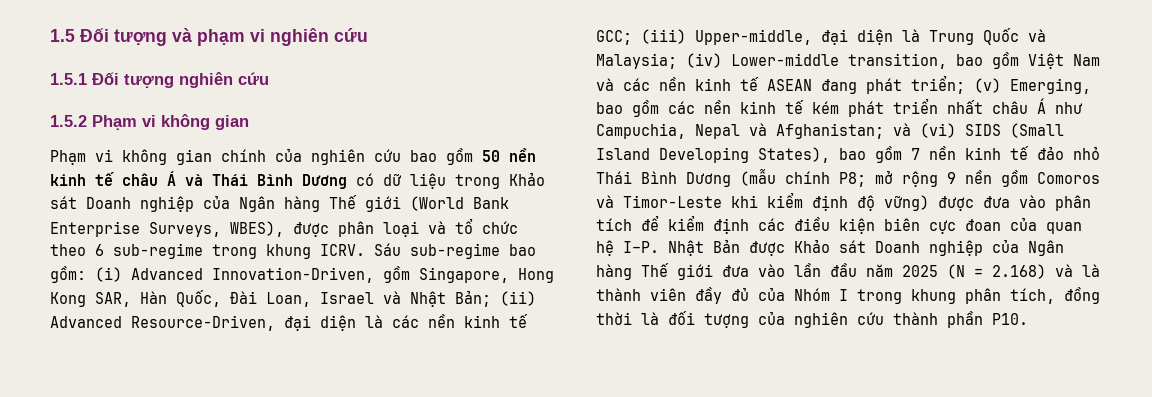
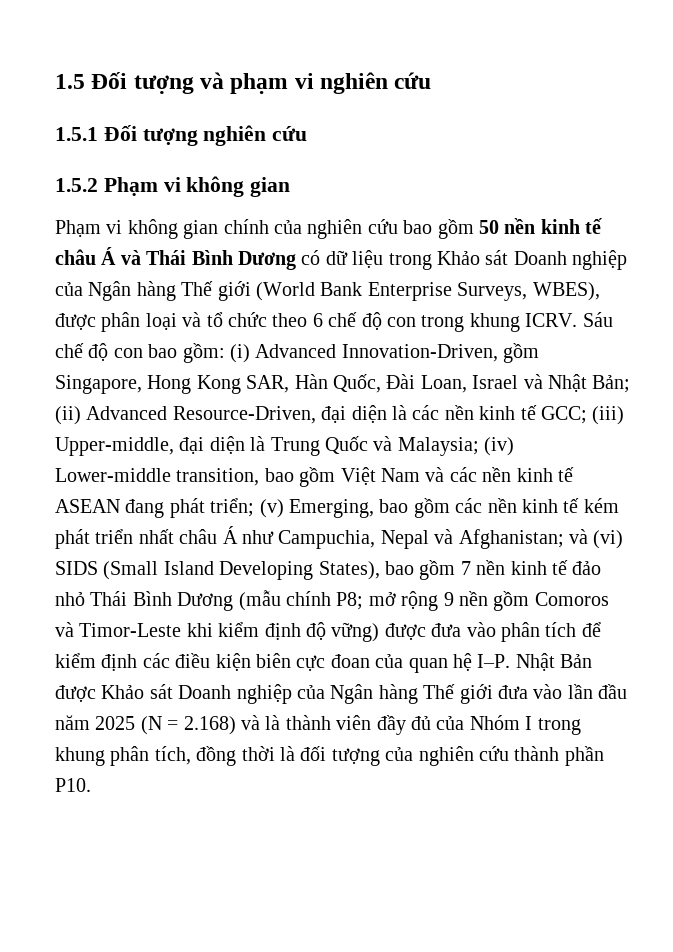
[113,243,203,259] sub-regime -> [328,312,416,330] chế độ con
[410,243,500,259] sub-regime -> [55,343,143,361] chế độ con

